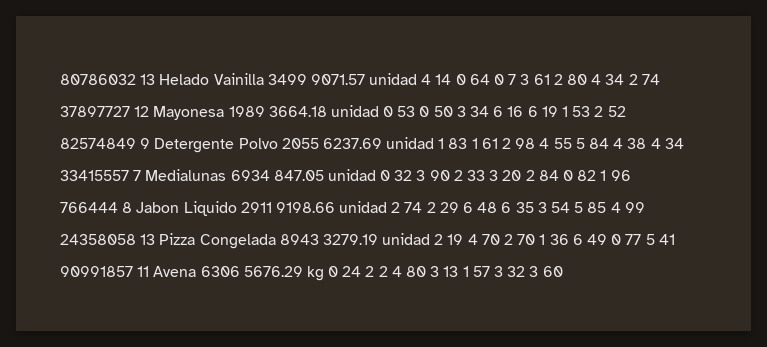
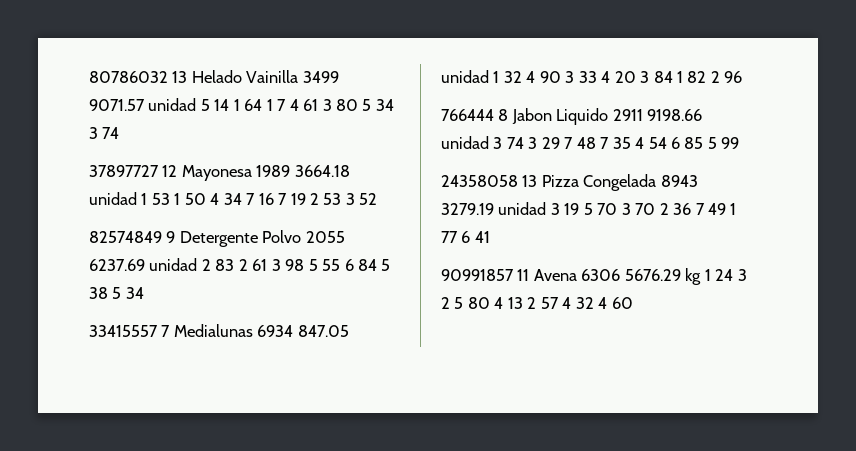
[421,74,638,85] 4 14 0 64 0 7 3 61 2 80 4 34 2 -> [200,99,394,111] [89,127,98,139] 5 14 1 64 1 7 4 61 3 80 5 34 3
[383,106,604,117] 0 53 0 50 3 34 6 16 6 19 1 53 2 -> [141,193,355,205] 1 53 1 50 4 34 7 16 7 19 2 53 3
[438,138,661,149] 1 83 1 61 2 98 4 55 5 84 4 38 4 -> [201,259,391,271] [89,287,122,299] 2 83 2 61 3 98 5 55 6 84 5 38 5
[380,170,607,181] 0 32 3 90 2 33 3 20 2 84 0 82 1 -> [493,71,720,83] 1 32 4 90 3 33 4 20 3 84 1 82 2
[391,202,621,213] 2 74 2 29 6 48 6 35 3 54 5 85 4 -> [493,137,717,149] 3 74 3 29 7 48 7 35 4 54 6 85 5
[434,234,655,245] 2 19 4 70 2 70 1 36 6 49 0 77 5 -> [550,203,737,215] [441,231,471,243] 3 19 5 70 3 70 2 36 7 49 1 77 6
[328,266,539,277] 0 24 2 2 4 80 3 13 1 57 3 32 3 -> [704,269,747,281] [441,297,608,309] 1 24 3 2 5 80 4 13 2 57 4 32 4

